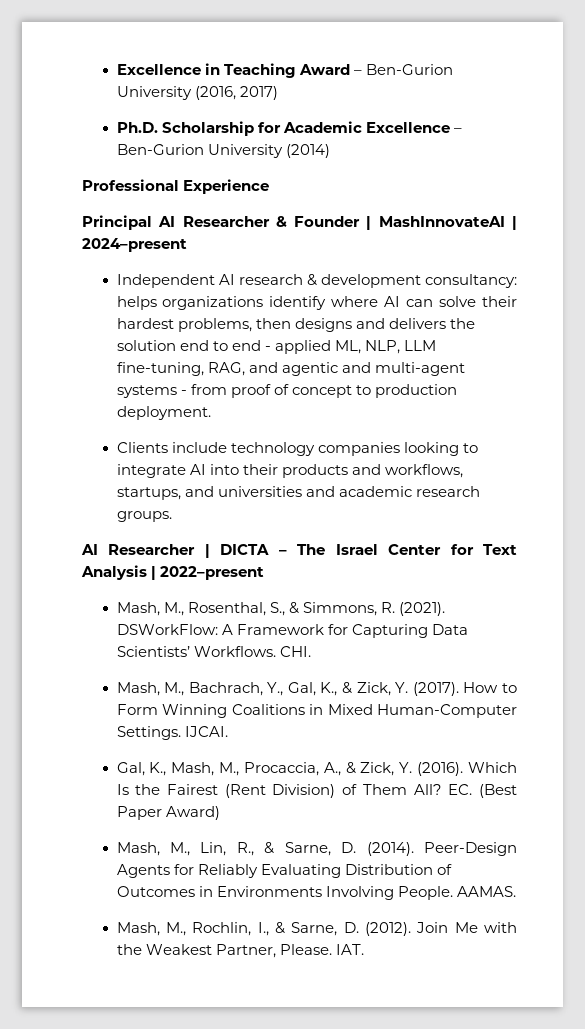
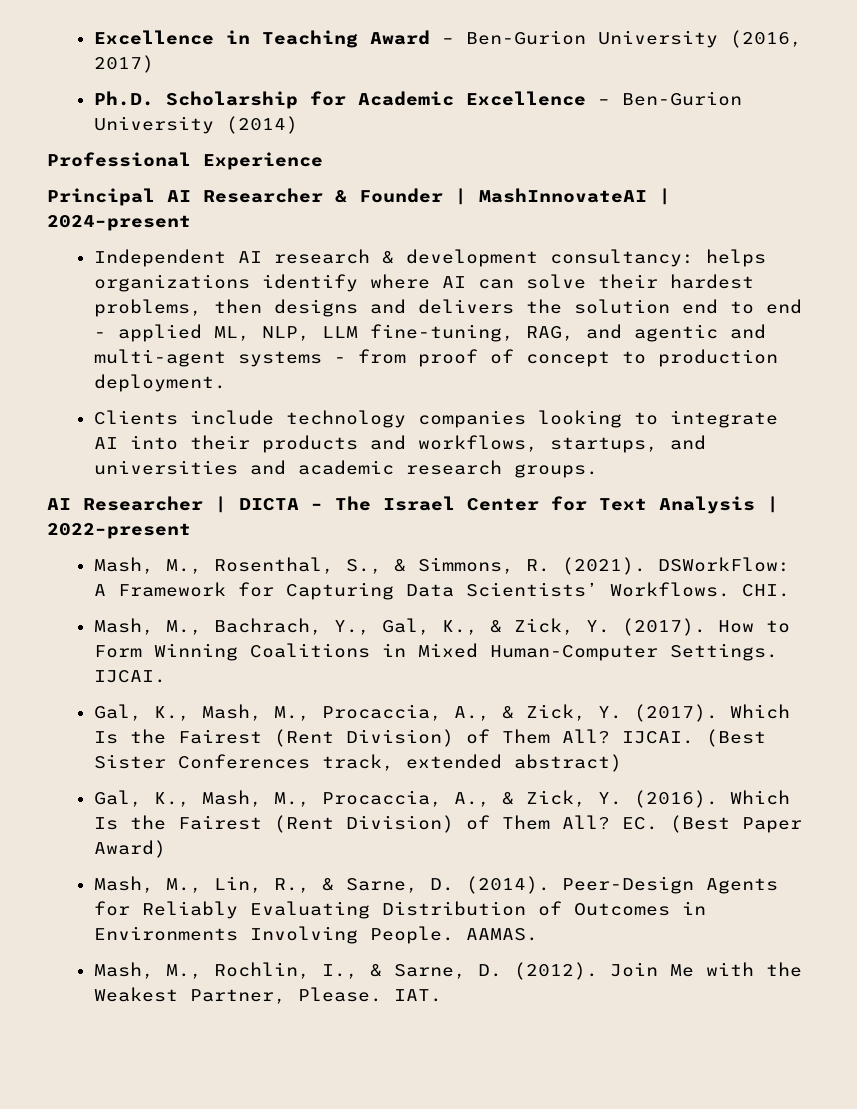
(228, 731) none -> [93,704,790,722] [93,729,766,747] [93,754,622,772] // Gal, K., Mash, M., Procaccia, A., & Zick, Y. (2017). Which Is the Fairest (Rent Division) of Them All? IJCAI. (Best Sister Conferences track, extended abstract)

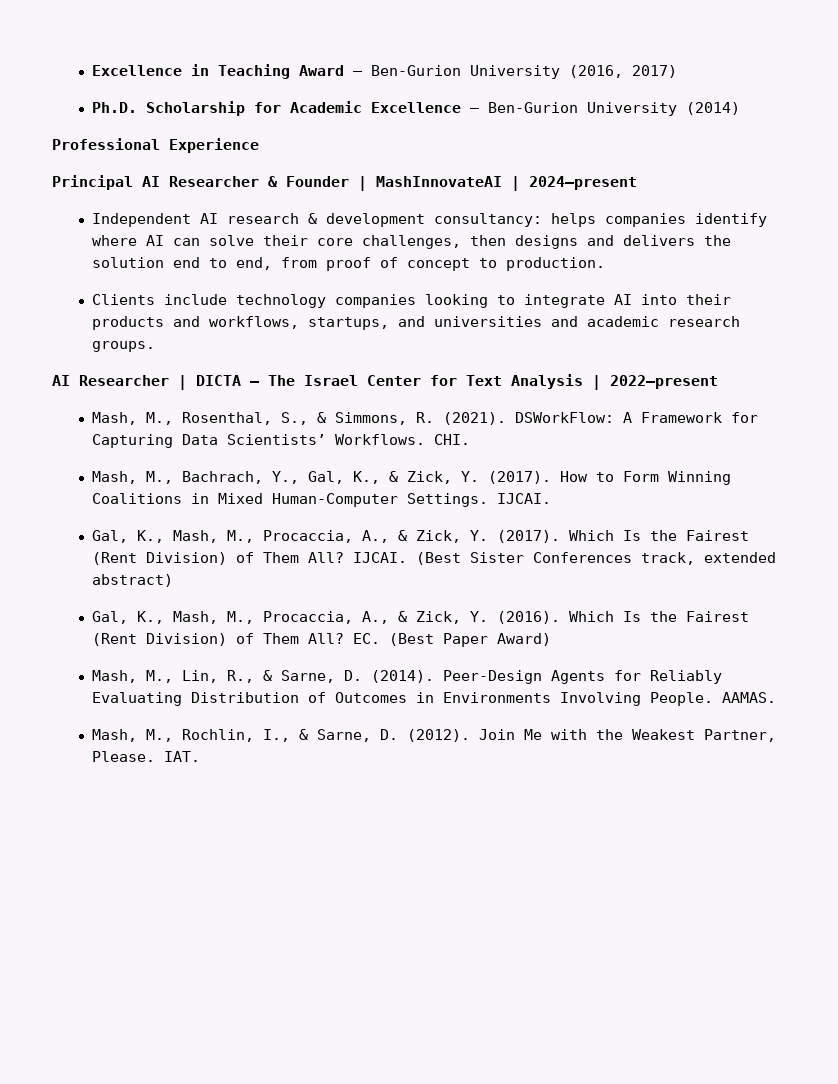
[93,274,250,292] organizations -> [605,213,687,227] companies
[669,274,754,289] [93,299,202,317] hardest problems, -> [317,235,462,249] core challenges,
[765,299,802,314] [93,324,766,342] [93,349,346,367] end - applied ML, NLP, LLM fine-tuning, RAG, and agentic and multi-agent systems - -> [236,257,273,270] end,
[657,349,778,367] [93,374,226,392] production deployment. -> [506,257,606,271] production.

